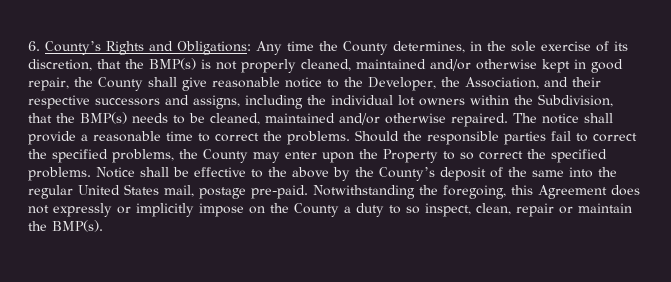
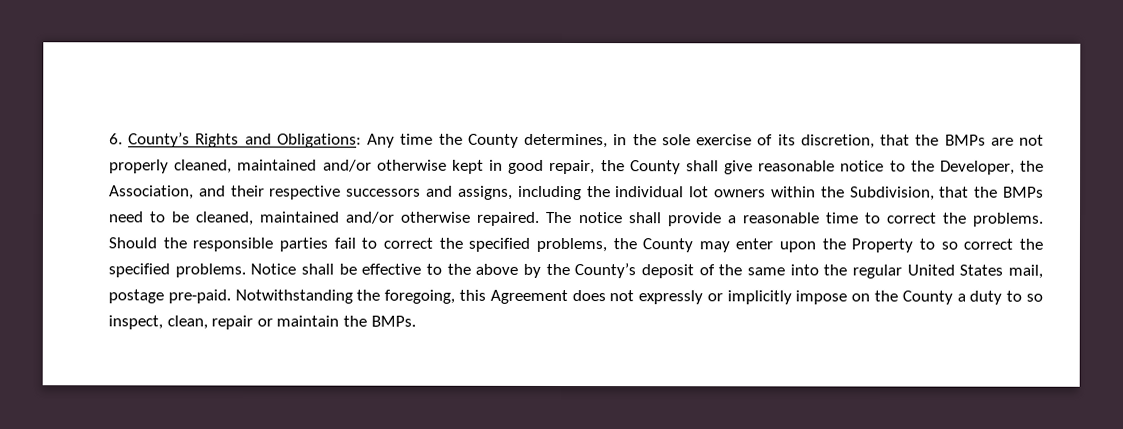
[149,58,211,70] BMP(s) is -> [944,134,1014,146] BMPs are
[80,112,168,124] BMP(s) needs -> [1003,186,1045,198] [108,211,144,223] BMPs need
[52,220,103,232] BMP(s). -> [370,315,416,327] BMPs.

